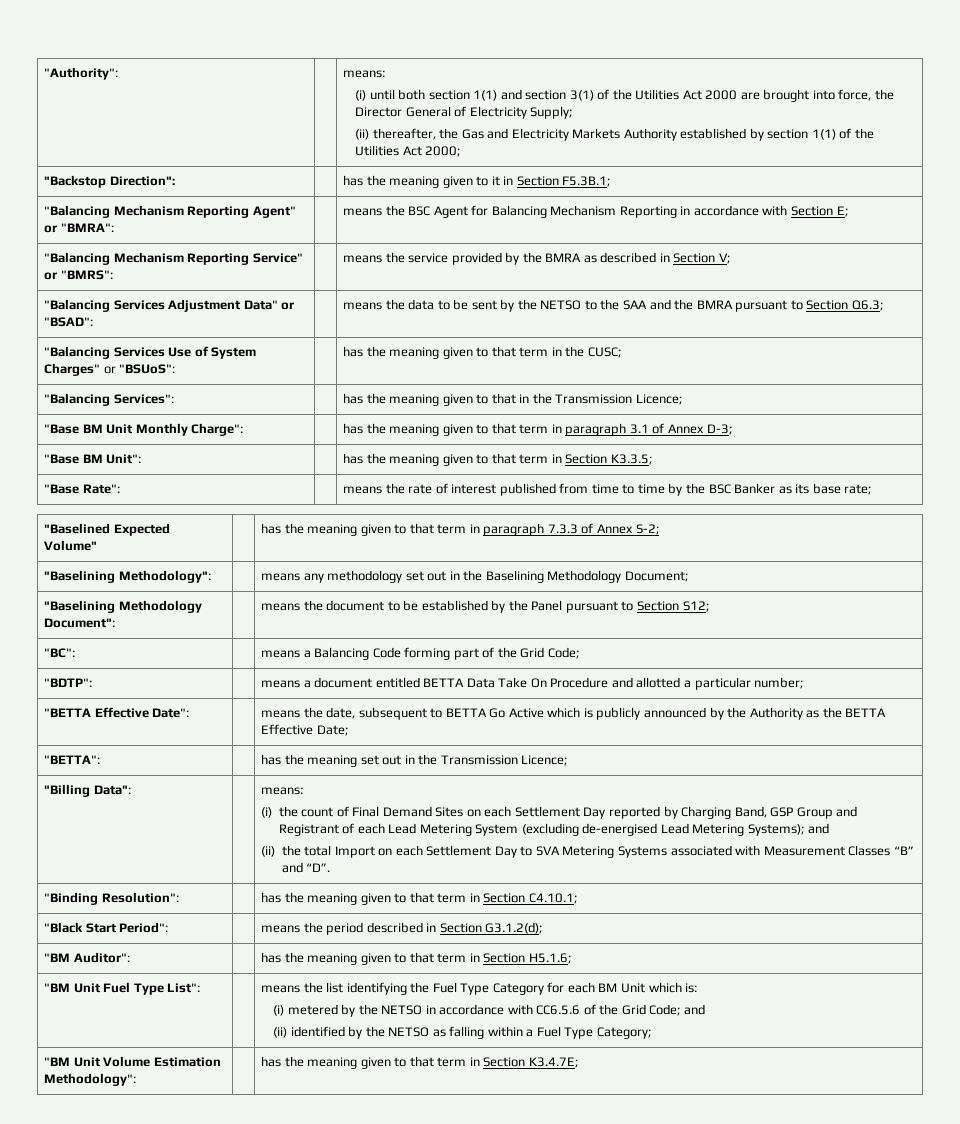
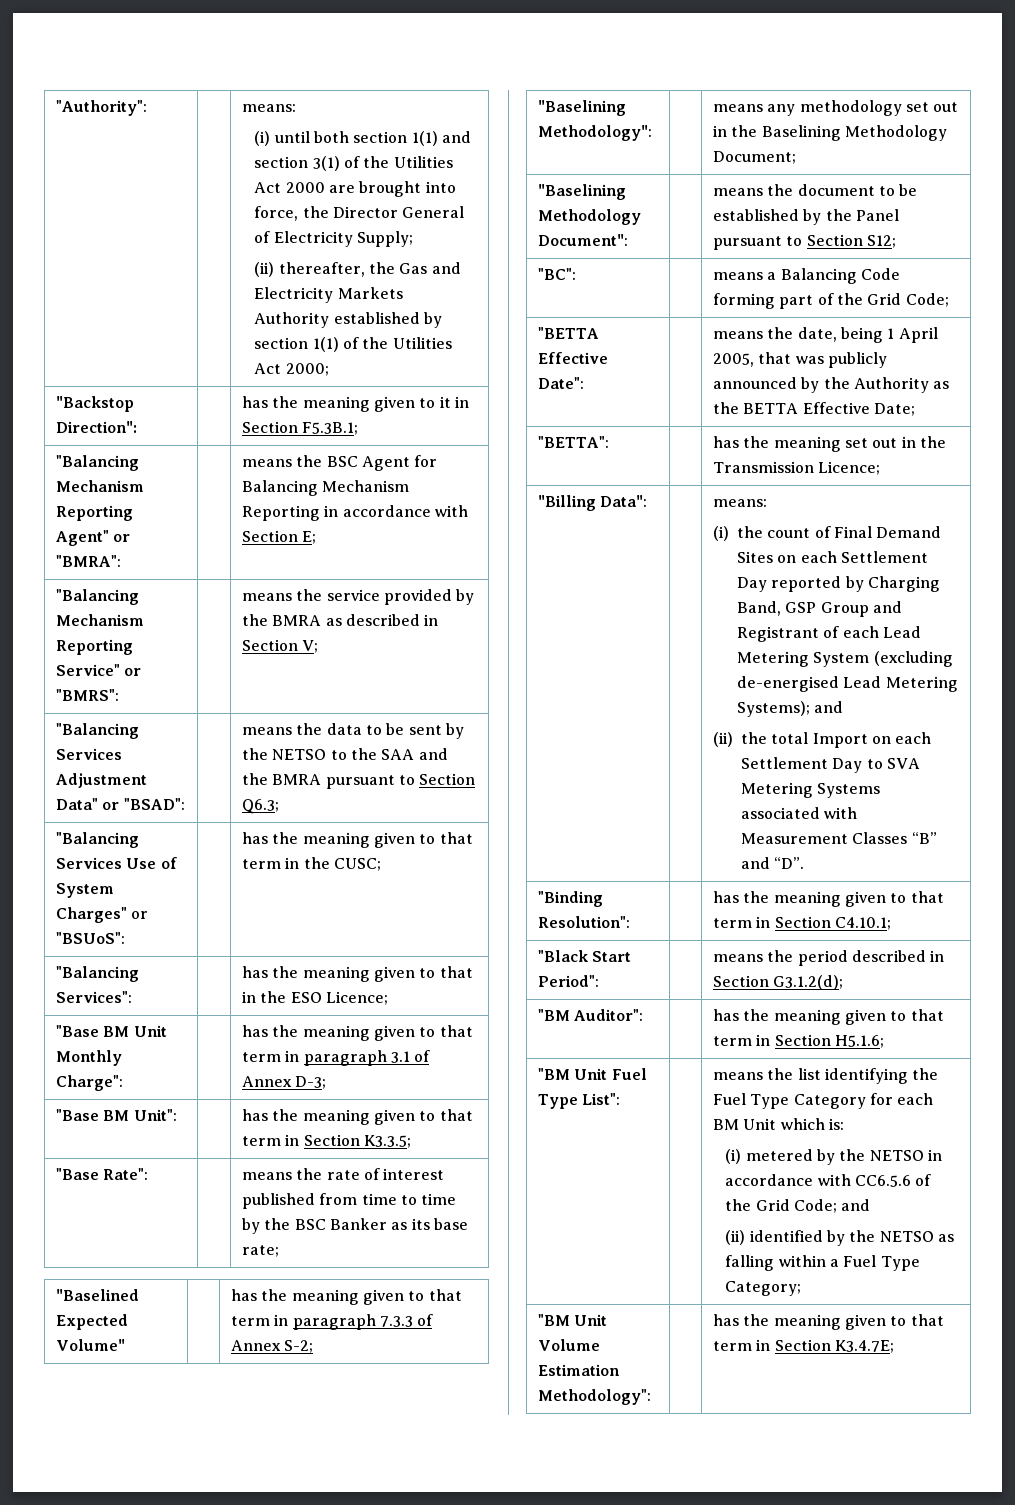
[555,394,633,404] Transmission -> [290,992,322,1003] ESO
[44,678,93,687] [261,677,804,690] // "BDTP": | | means a document entitled BETTA Data Take On Procedure and allotted a particular number; -> (949, 300) none
[358,707,593,720] subsequent to BETTA Go Active which is -> [841,327,938,343] [713,352,824,367] being 1 April 2005, that was

